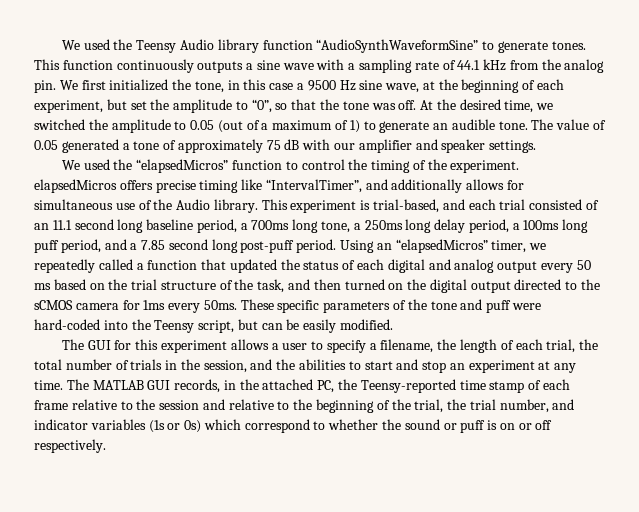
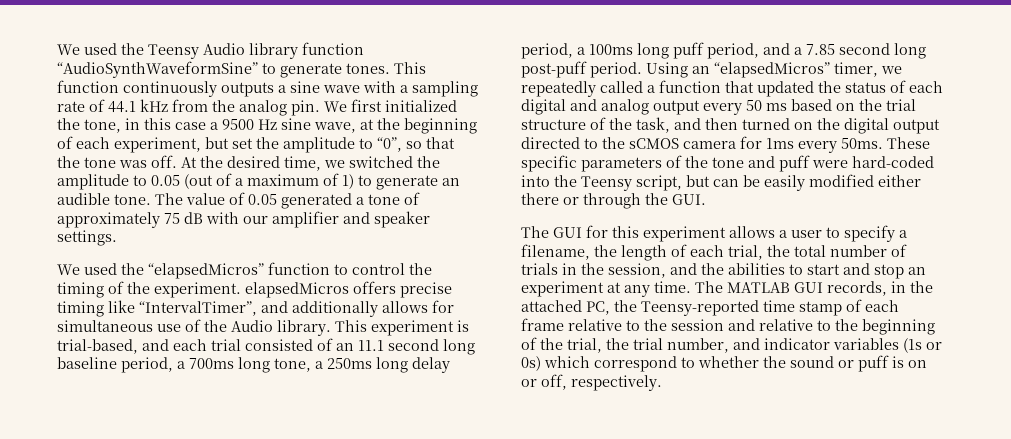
[340,319,394,330] modified. -> [809,174,921,187] [521,193,706,209] modified either there or through the GUI.
[535,420,553,430] off -> [541,374,567,390] off,

